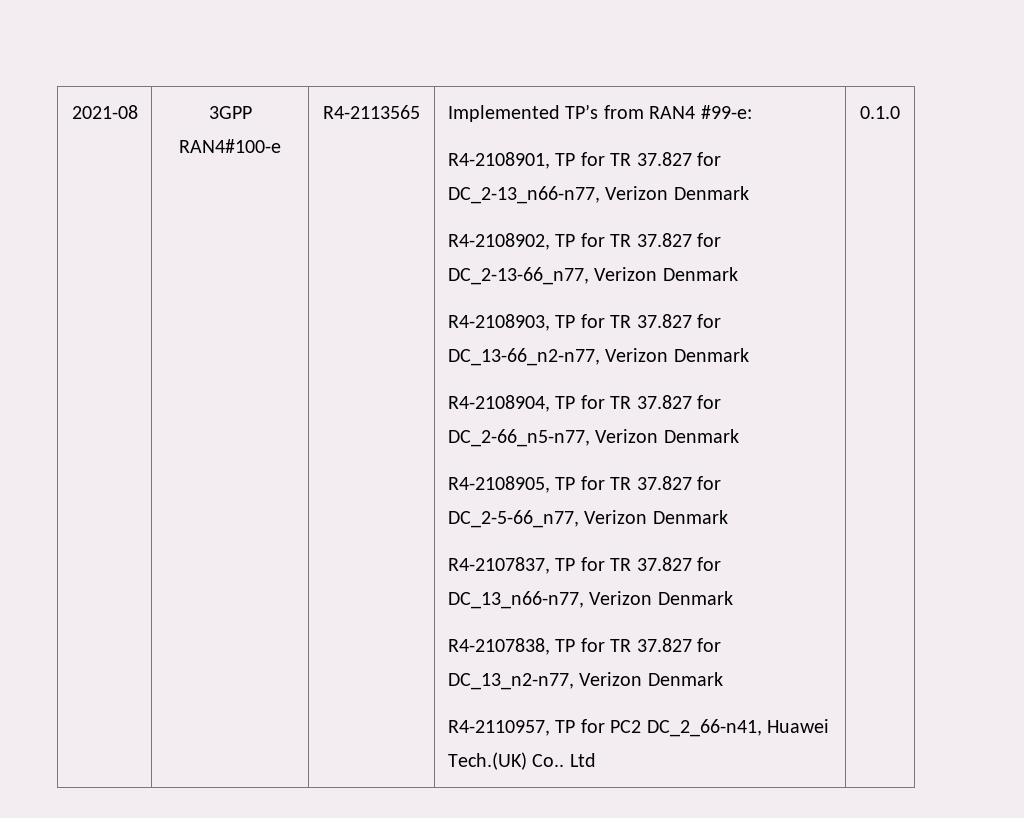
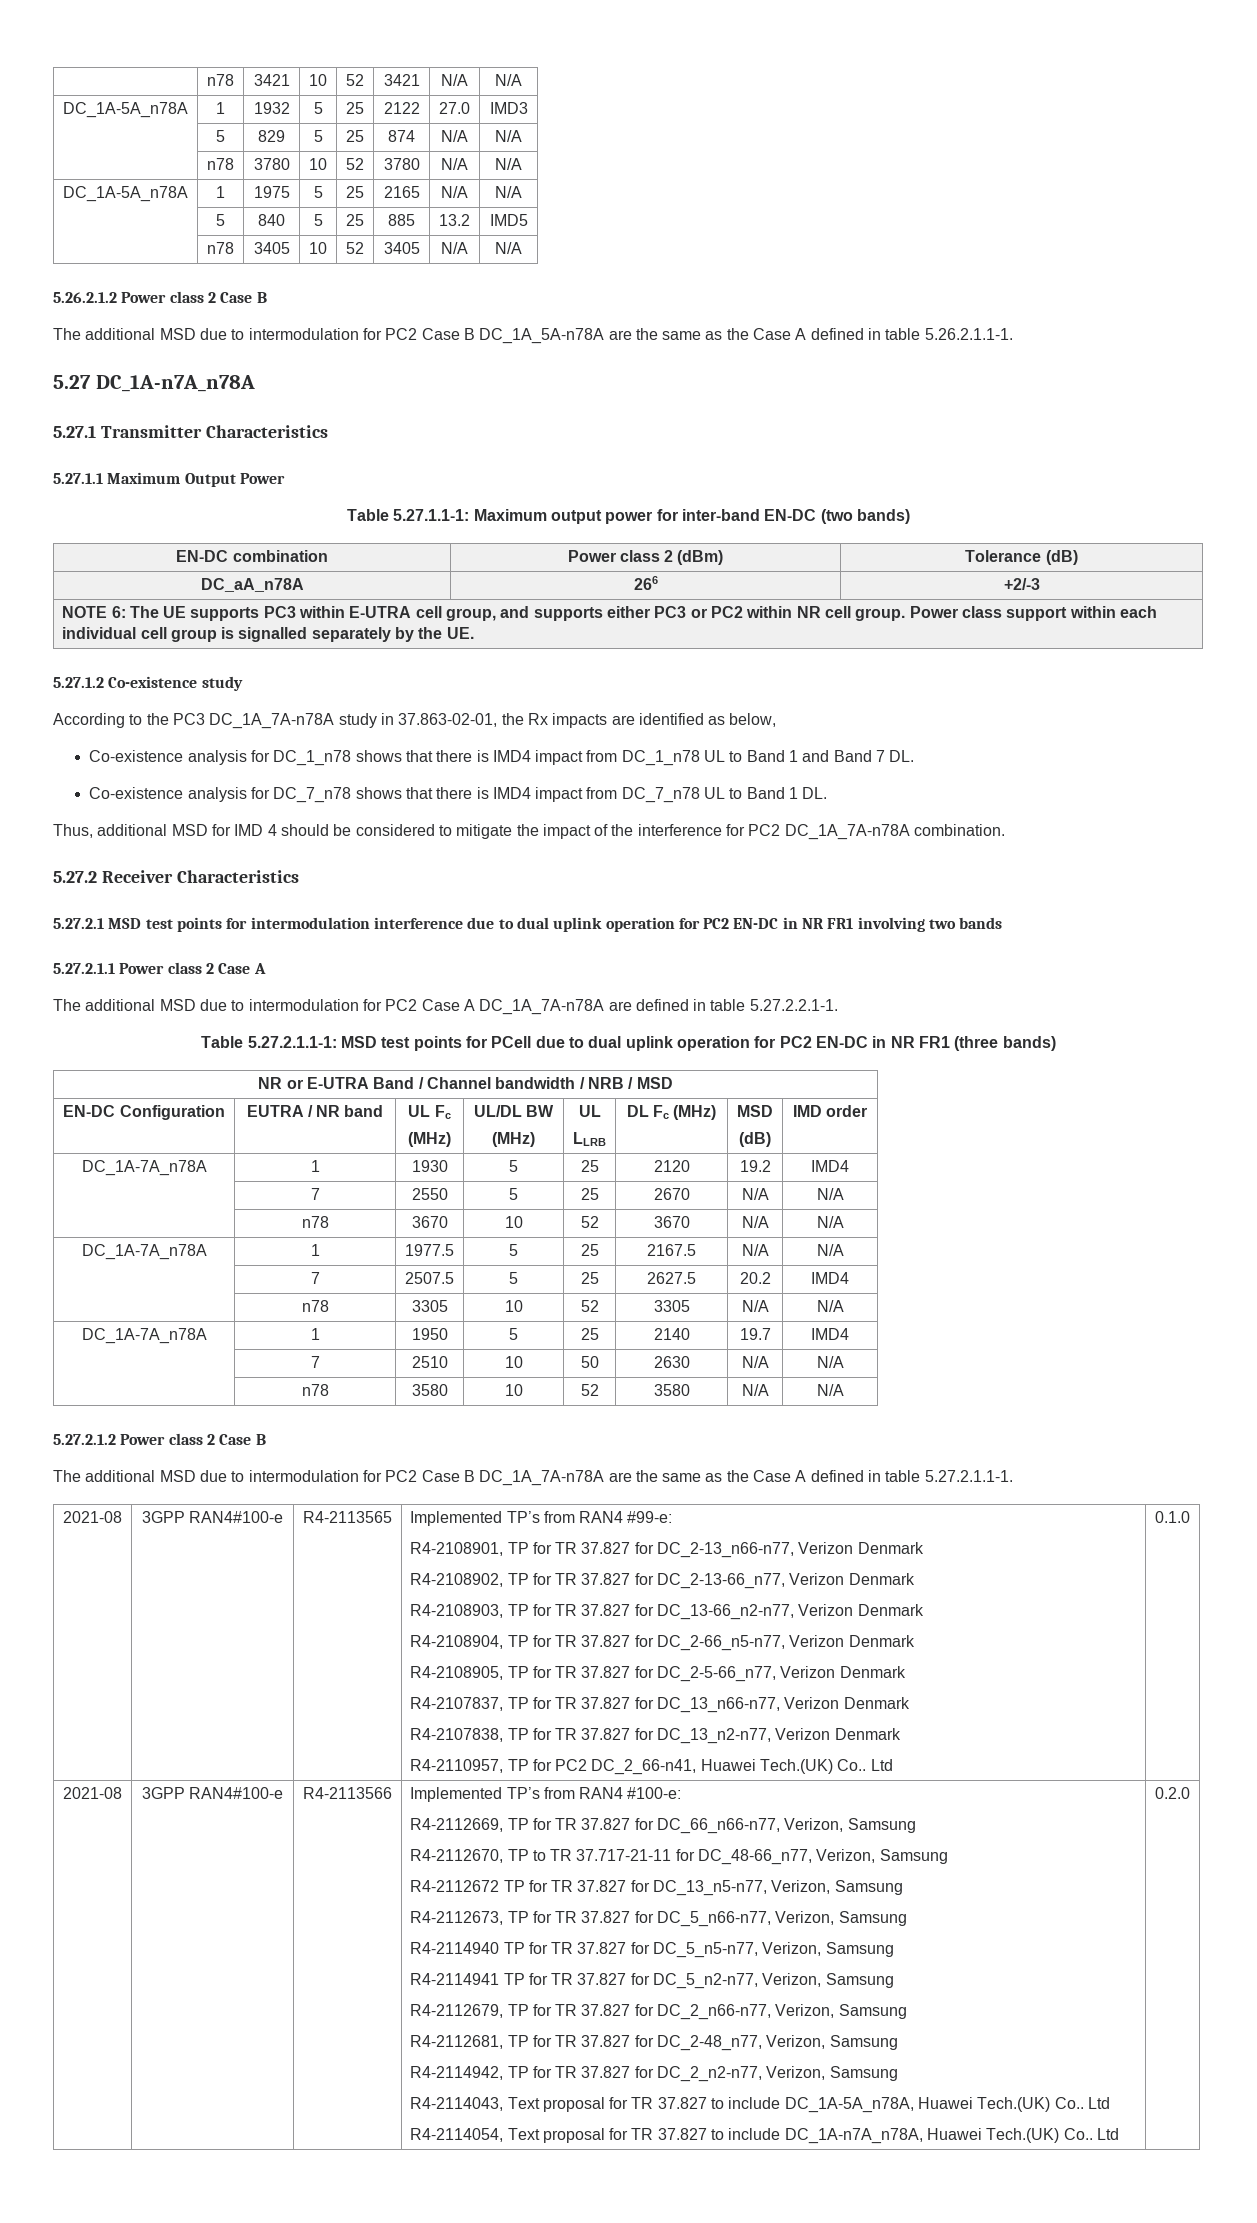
(71, 112) none -> [207,74,234,86] [253,74,290,86] [309,74,327,86] [346,74,364,86] [383,74,420,86] [441,74,468,86] [495,74,522,86] [63,102,188,118] [216,102,225,114] [253,102,290,114] [313,102,323,114] [346,102,364,114] [383,102,420,114] [439,102,470,114] [489,102,528,114] [216,130,225,142] [258,130,285,142] [313,130,323,142] [346,130,364,142] [388,130,415,142] [441,130,468,142] [495,130,522,142] [207,158,234,170] [253,158,290,170] [309,158,327,170] [346,158,364,170] [383,158,420,170] [441,158,468,170] [495,158,522,170] [63,186,188,202] [216,186,225,198] [253,186,290,198] [313,186,323,198] [346,186,364,198] [383,186,420,198] [441,186,468,198] [495,186,522,198] [216,214,225,226] [258,214,285,226] [313,214,323,226] [346,214,364,226] [388,214,415,226] [439,214,470,226] [489,214,528,226] [207,242,234,254] [253,242,290,254] [309,242,327,254] [346,242,364,254] [383,242,420,254] [441,242,468,254] [495,242,522,254] [53,291,267,303] [53,328,1013,344] [53,375,255,392] [53,425,328,438] [53,472,285,487] [347,509,910,524] [176,550,328,562] [567,550,724,565] [965,550,1078,565] [200,578,304,592] [633,576,658,590] [1003,578,1040,590] [62,606,1157,621] [62,627,474,642] [53,676,243,691] [53,713,777,729] [89,750,915,766] [89,787,828,803] [53,824,1006,840] [53,870,299,883] [53,917,1003,932] [53,962,266,974] [53,999,838,1015] [201,1036,1056,1051] [258,1077,673,1089] [63,1105,225,1120] [246,1105,384,1117] [408,1105,451,1119] [408,1132,451,1147] [473,1105,555,1117] [492,1132,535,1147] [578,1105,601,1117] [573,1132,606,1146] [626,1105,717,1120] [737,1105,773,1117] [739,1132,771,1147] [792,1105,868,1117] [81,1160,207,1176] [310,1160,320,1172] [411,1160,448,1172] [509,1160,518,1172] [580,1160,599,1172] [653,1160,690,1172] [739,1160,771,1172] [811,1160,849,1172] [310,1188,320,1200] [411,1188,448,1200] [509,1188,518,1200] [580,1188,599,1200] [653,1188,690,1200] [741,1188,769,1200] [816,1188,844,1200] [301,1216,329,1228] [411,1216,448,1228] [504,1216,523,1228] [580,1216,599,1228] [653,1216,690,1228] [741,1216,769,1228] [816,1216,844,1228] [81,1244,207,1260] [310,1244,320,1256] [405,1244,454,1256] [509,1244,518,1256] [580,1244,599,1256] [647,1244,696,1256] [741,1244,769,1256] [816,1244,844,1256] [310,1272,320,1284] [405,1272,454,1284] [509,1272,518,1284] [580,1272,599,1284] [647,1272,696,1284] [739,1272,771,1284] [811,1272,849,1284] [301,1300,329,1312] [411,1300,448,1312] [504,1300,523,1312] [580,1300,599,1312] [653,1300,690,1312] [741,1300,769,1312] [816,1300,844,1312] [81,1328,207,1344] [310,1328,320,1340] [411,1328,448,1340] [509,1328,518,1340] [580,1328,599,1340] [653,1328,690,1340] [739,1328,771,1340] [811,1328,849,1340] [310,1356,320,1368] [411,1356,448,1368] [504,1356,523,1368] [580,1356,599,1368] [653,1356,690,1368] [741,1356,769,1368] [816,1356,844,1368] [301,1384,329,1396] [411,1384,448,1396] [504,1384,523,1396] [580,1384,599,1396] [653,1384,690,1396] [741,1384,769,1396] [816,1384,844,1396] [53,1433,266,1445] [53,1470,1013,1486] | n78 | 3421 | 10 | 52 | 3421 | N/A | N/A // DC_1A-5A_n78A | 1 | 1932 | 5 | 25 | 2122 | 27.0 | IMD3 // | 5 | 829 | 5 | 25 | 874 | N/A | N/A // | n78 | 3780 | 10 | 52 | 3780 | N/A | N/A // DC_1A-5A_n78A | 1 | 1975 | 5 | 25 | 2165 | N/A | N/A // | 5 | 840 | 5 | 25 | 885 | 13.2 | IMD5 // | n78 | 3405 | 10 | 52 | 3405 | N/A | N/A // 5.26.2.1.2 Power class 2 Case B // The additional MSD due to intermodulation for PC2 Case B DC_1A_5A-n78A are the same as the Case A defined in table 5.26.2.1.1-1. // 5.27 DC_1A-n7A_n78A // 5.27.1 Transmitter Characteristics // 5.27.1.1 Maximum Output Power // Table 5.27.1.1-1: Maximum output power for inter-band EN-DC (two bands) // EN-DC combination | Power class 2 (dBm) | Tolerance (dB) // DC_aA_n78A | 266 | +2/-3 // NOTE 6: The UE supports PC3 within E-UTRA cell group, and supports either PC3 or PC2 within NR cell group. Power class support within each individual cell group is signalled separately by the UE. // 5.27.1.2 Co-existence study // According to the PC3 DC_1A_7A-n78A study in 37.863-02-01, the Rx impacts are identified as below, // Co-existence analysis for DC_1_n78 shows that there is IMD4 impact from DC_1_n78 UL to Band 1 and Band 7 DL. // Co-existence analysis for DC_7_n78 shows that there is IMD4 impact from DC_7_n78 UL to Band 1 DL. // Thus, additional MSD for IMD 4 should be considered to mitigate the impact of the interference for PC2 DC_1A_7A-n78A combination. // 5.27.2 Receiver Characteristics // 5.27.2.1 MSD test points for intermodulation interference due to dual uplink operation for PC2 EN-DC in NR FR1 involving two bands // 5.27.2.1.1 Power class 2 Case A // The additional MSD due to intermodulation for PC2 Case A DC_1A_7A-n78A are defined in table 5.27.2.2.1-1. // Table 5.27.2.1.1-1: MSD test points for PCell due to dual uplink operation for PC2 EN-DC in NR FR1 (three bands) // NR or E-UTRA Band / Channel bandwidth / NRB / MSD // EN-DC Configuration | EUTRA / NR band | UL Fc // (MHz) | UL/DL BW // (MHz) | UL // LLRB | DL Fc (MHz) | MSD // (dB) | IMD order // DC_1A-7A_n78A | 1 | 1930 | 5 | 25 | 2120 | 19.2 | IMD4 // | 7 | 2550 | 5 | 25 | 2670 | N/A | N/A // | n78 | 3670 | 10 | 52 | 3670 | N/A | N/A // DC_1A-7A_n78A | 1 | 1977.5 | 5 | 25 | 2167.5 | N/A | N/A // | 7 | 2507.5 | 5 | 25 | 2627.5 | 20.2 | IMD4 // | n78 | 3305 | 10 | 52 | 3305 | N/A | N/A // DC_1A-7A_n78A | 1 | 1950 | 5 | 25 | 2140 | 19.7 | IMD4 // | 7 | 2510 | 10 | 50 | 2630 | N/A | N/A // | n78 | 3580 | 10 | 52 | 3580 | N/A | N/A // 5.27.2.1.2 Power class 2 Case B // The additional MSD due to intermodulation for PC2 Case B DC_1A_7A-n78A are the same as the Case A defined in table 5.27.2.1.1-1. //
(900, 112) none -> [63,1787,122,1799] [141,1787,284,1799] [303,1787,392,1799] [410,1787,682,1802] [410,1818,916,1834] [410,1849,948,1865] [410,1880,903,1896] [410,1911,907,1927] [410,1942,894,1958] [410,1973,894,1989] [410,2004,907,2020] [410,2035,898,2051] [410,2066,898,2082] [410,2097,1111,2113] [410,2128,1120,2144] [1155,1787,1190,1799] // 2021-08 | 3GPP RAN4#100-e | R4-2113566 | Implemented TP’s from RAN4 #100-e: // R4-2112669, TP for TR 37.827 for DC_66_n66-n77, Verizon, Samsung // R4-2112670, TP to TR 37.717-21-11 for DC_48-66_n77, Verizon, Samsung // R4-2112672 TP for TR 37.827 for DC_13_n5-n77, Verizon, Samsung // R4-2112673, TP for TR 37.827 for DC_5_n66-n77, Verizon, Samsung // R4-2114940 TP for TR 37.827 for DC_5_n5-n77, Verizon, Samsung // R4-2114941 TP for TR 37.827 for DC_5_n2-n77, Verizon, Samsung // R4-2112679, TP for TR 37.827 for DC_2_n66-n77, Verizon, Samsung // R4-2112681, TP for TR 37.827 for DC_2-48_n77, Verizon, Samsung // R4-2114942, TP for TR 37.827 for DC_2_n2-n77, Verizon, Samsung // R4-2114043, Text proposal for TR 37.827 to include DC_1A-5A_n78A, Huawei Tech.(UK) Co.. Ltd // R4-2114054, Text proposal for TR 37.827 to include DC_1A-n7A_n78A, Huawei Tech.(UK) Co.. Ltd | 0.2.0

